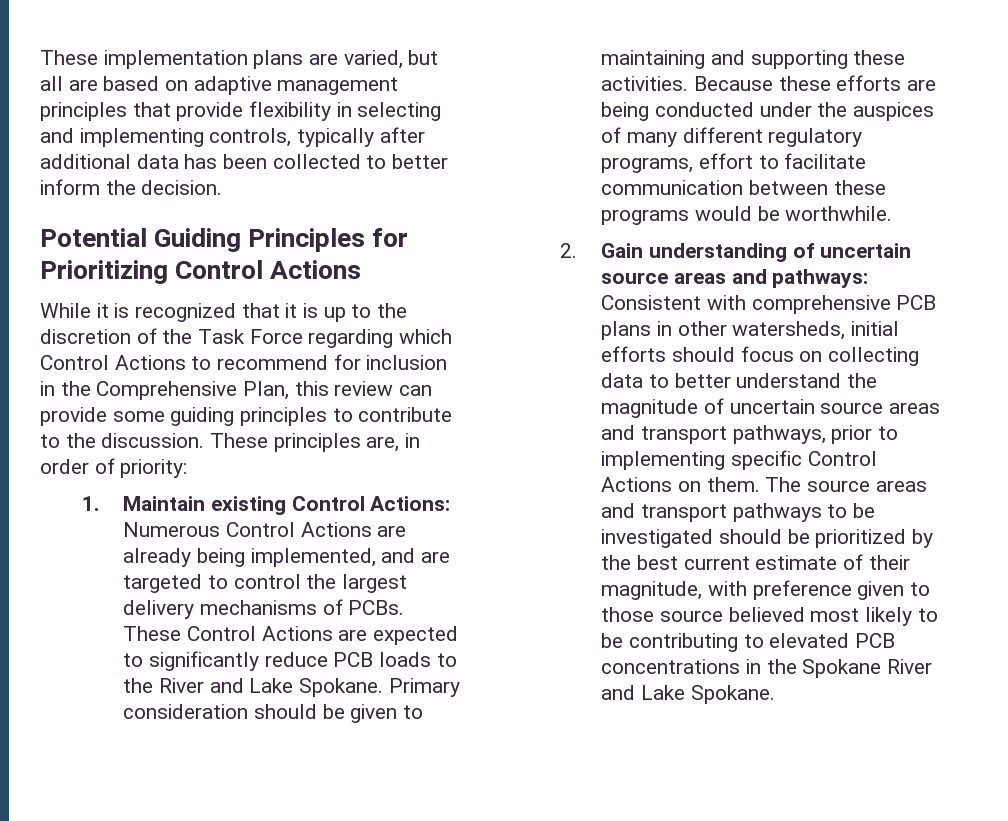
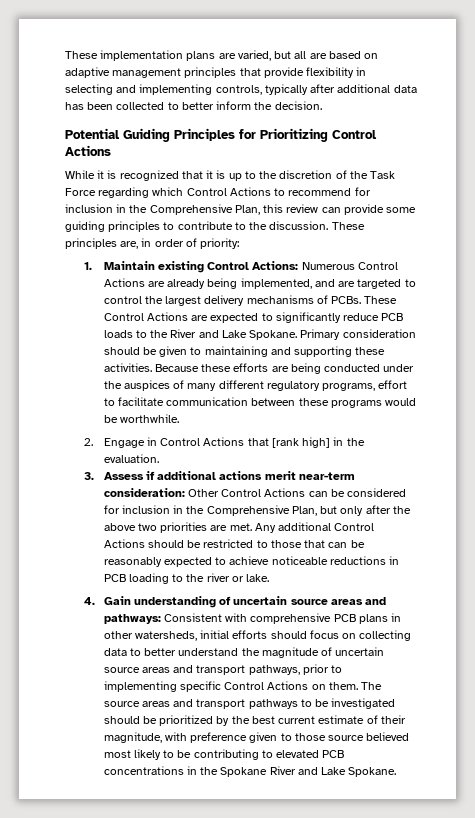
(577, 250) none -> [103,437,365,448] [103,454,159,463] [84,471,355,480] [103,488,407,497] [103,505,411,516] [103,522,375,533] [103,539,365,548] [103,556,400,567] [103,573,270,584] [84,597,96,605] Engage in Control Actions that [rank high] in the evaluation. // 3. Assess if additional actions merit near-term consideration: Other Control Actions can be considered for inclusion in the Comprehensive Plan, but only after the above two priorities are met. Any additional Control Actions should be restricted to those that can be reasonably expected to achieve noticeable reductions in PCB loading to the river or lake. // 4.

